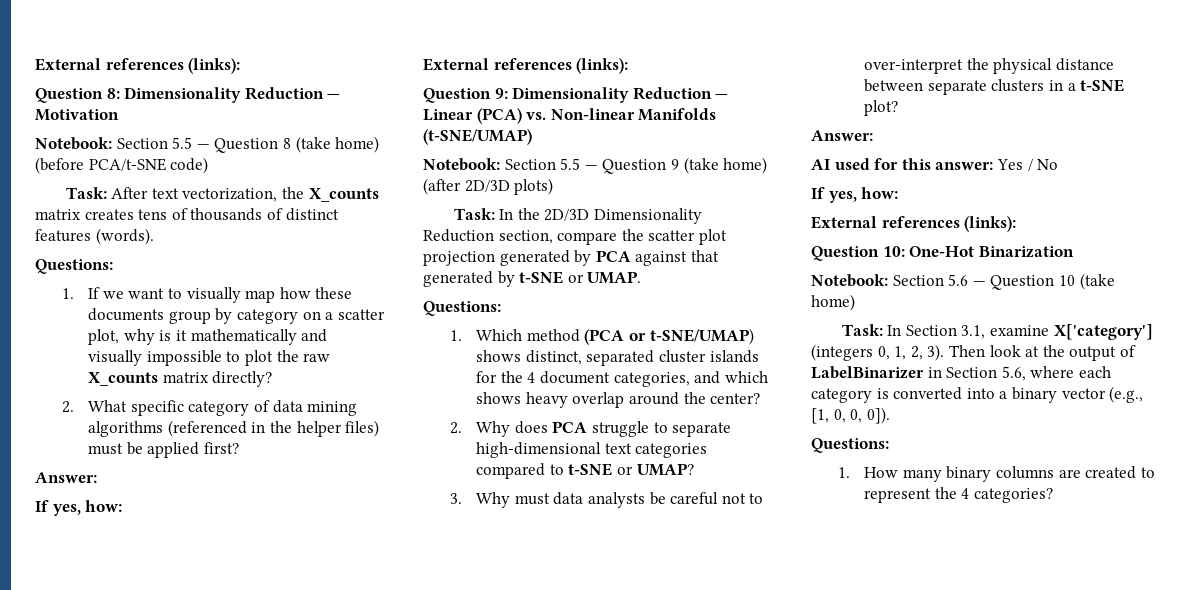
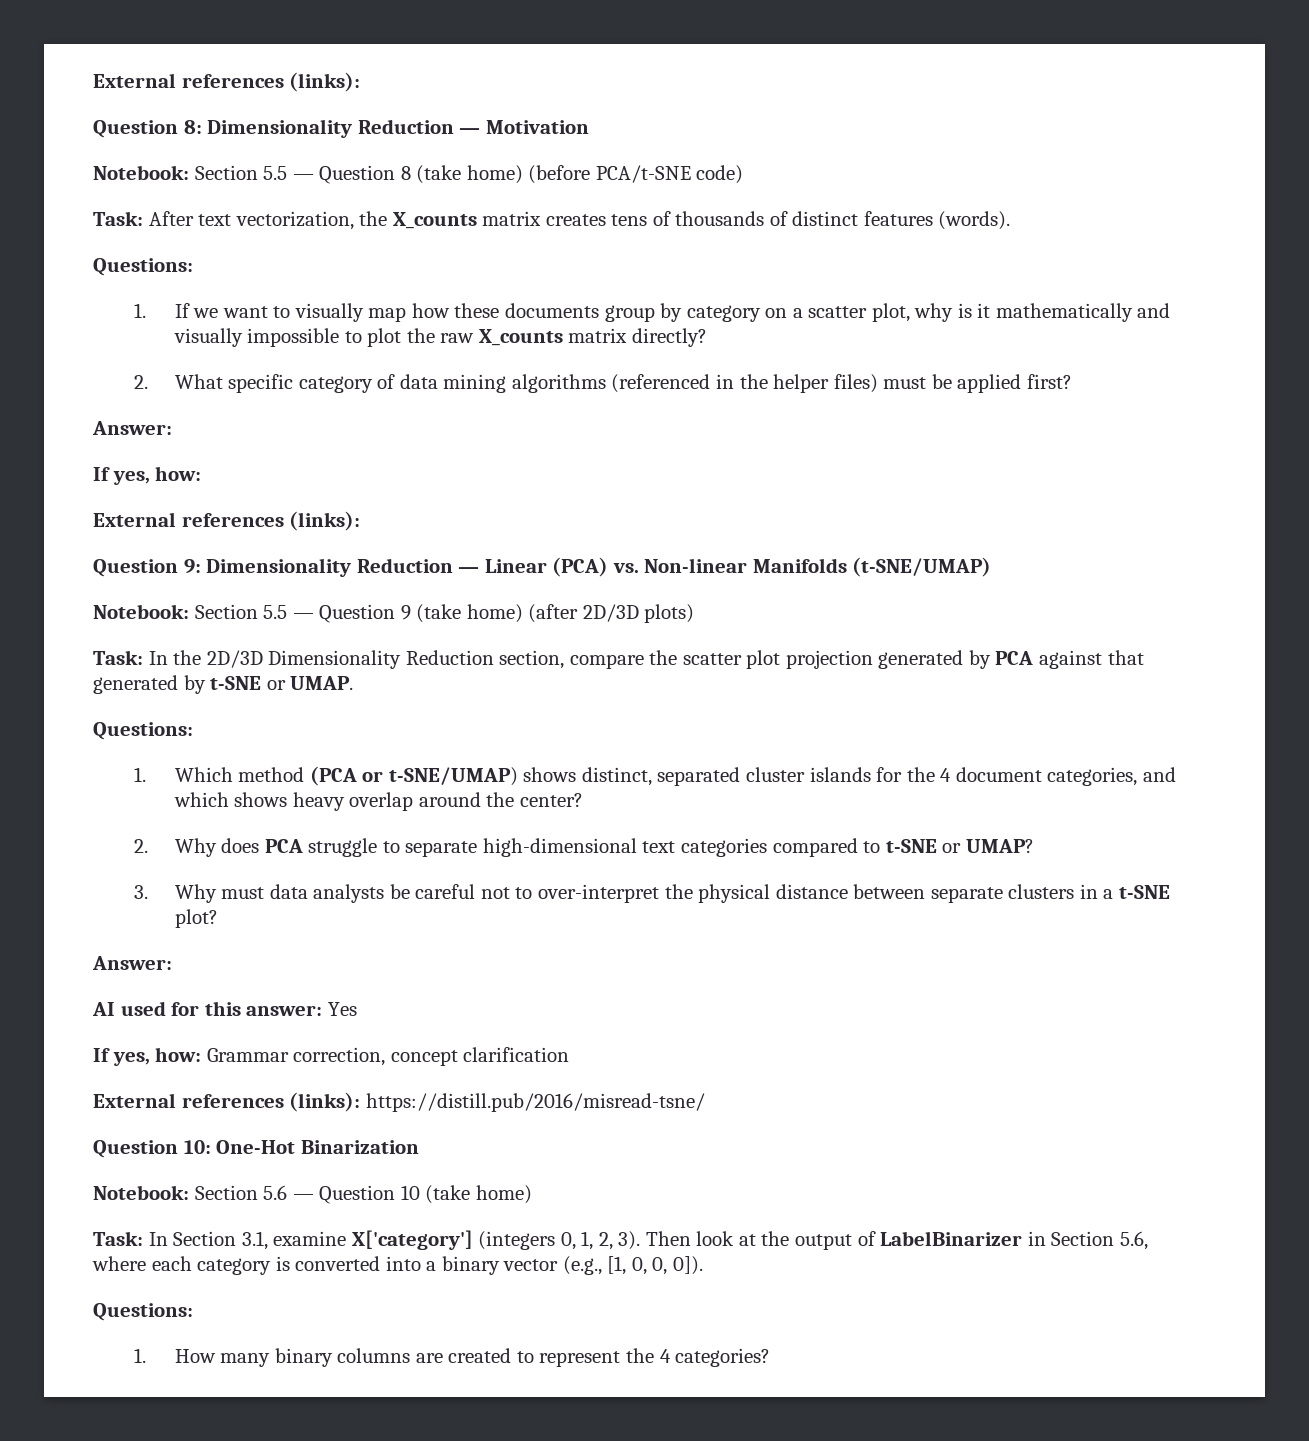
[1027,159,1059,171] [811,187,899,203] [811,216,1017,232] / No // If yes, how: // External references (links): -> [93,1047,570,1066] [93,1092,705,1112] // If yes, how: Grammar correction, concept clarification // External references (links): https://distill.pub/2016/misread-tsne/

